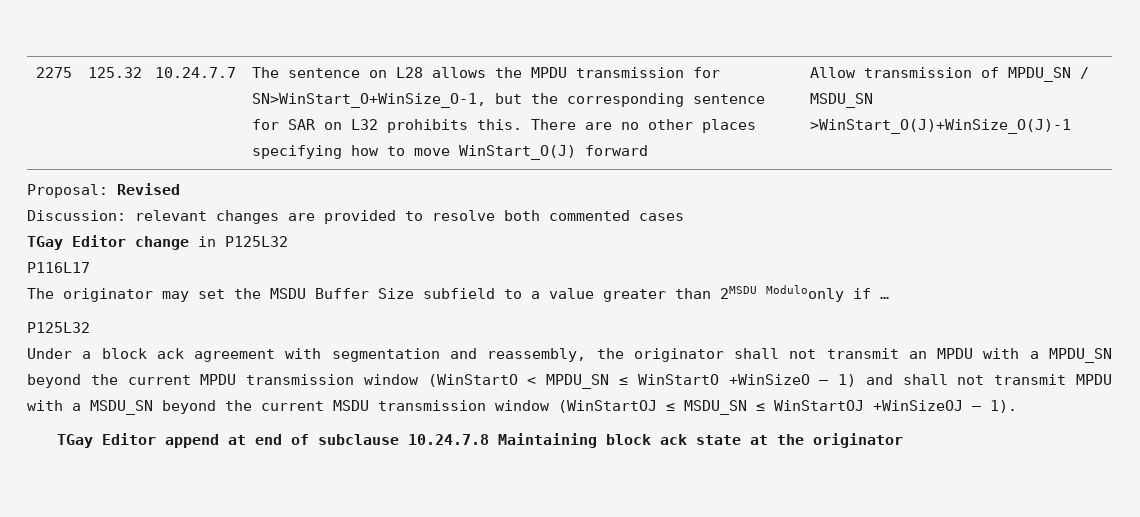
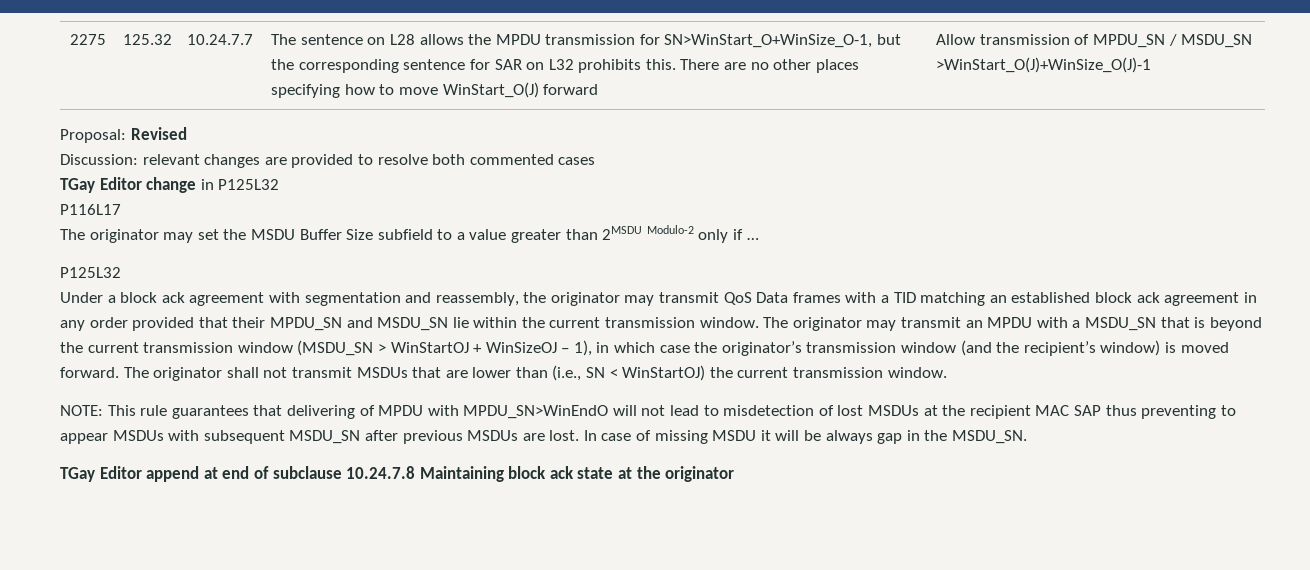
[766,285,844,302] Moduloonly -> [646,225,729,243] Modulo-2 only
[734,348,817,359] shall not -> [624,292,1257,306] [60,317,897,331] may transmit QoS Data frames with a TID matching an established block ack agreement in any order provided that their MPDU_SN and MSDU_SN lie within the current transmission window. The originator may
[1049,348,1113,363] [27,374,1113,389] [27,400,1017,415] MPDU_SN beyond the current MPDU transmission window (WinStartO < MPDU_SN ≤ WinStartO +WinSizeO – 1) and shall not transmit MPDU with a MSDU_SN beyond the current MSDU transmission window (WinStartOJ ≤ MSDU_SN ≤ WinStartOJ +WinSizeOJ – 1). -> [1084,317,1262,331] [60,340,1229,356] [60,365,947,381] [60,405,1236,419] [60,430,1027,444] MSDU_SN that is beyond the current transmission window (MSDU_SN > WinStartOJ + WinSizeOJ – 1), in which case the originator’s transmission window (and the recipient’s window) is moved forward. The originator shall not transmit MSDUs that are lower than (i.e., SN < WinStartOJ) the current transmission window. // NOTE: This rule guarantees that delivering of MPDU with MPDU_SN>WinEndO will not lead to misdetection of lost MSDUs at the recipient MAC SAP thus preventing to appear MSDUs with subsequent MSDU_SN after previous MSDUs are lost. In case of missing MSDU it will be always gap in the MSDU_SN.

